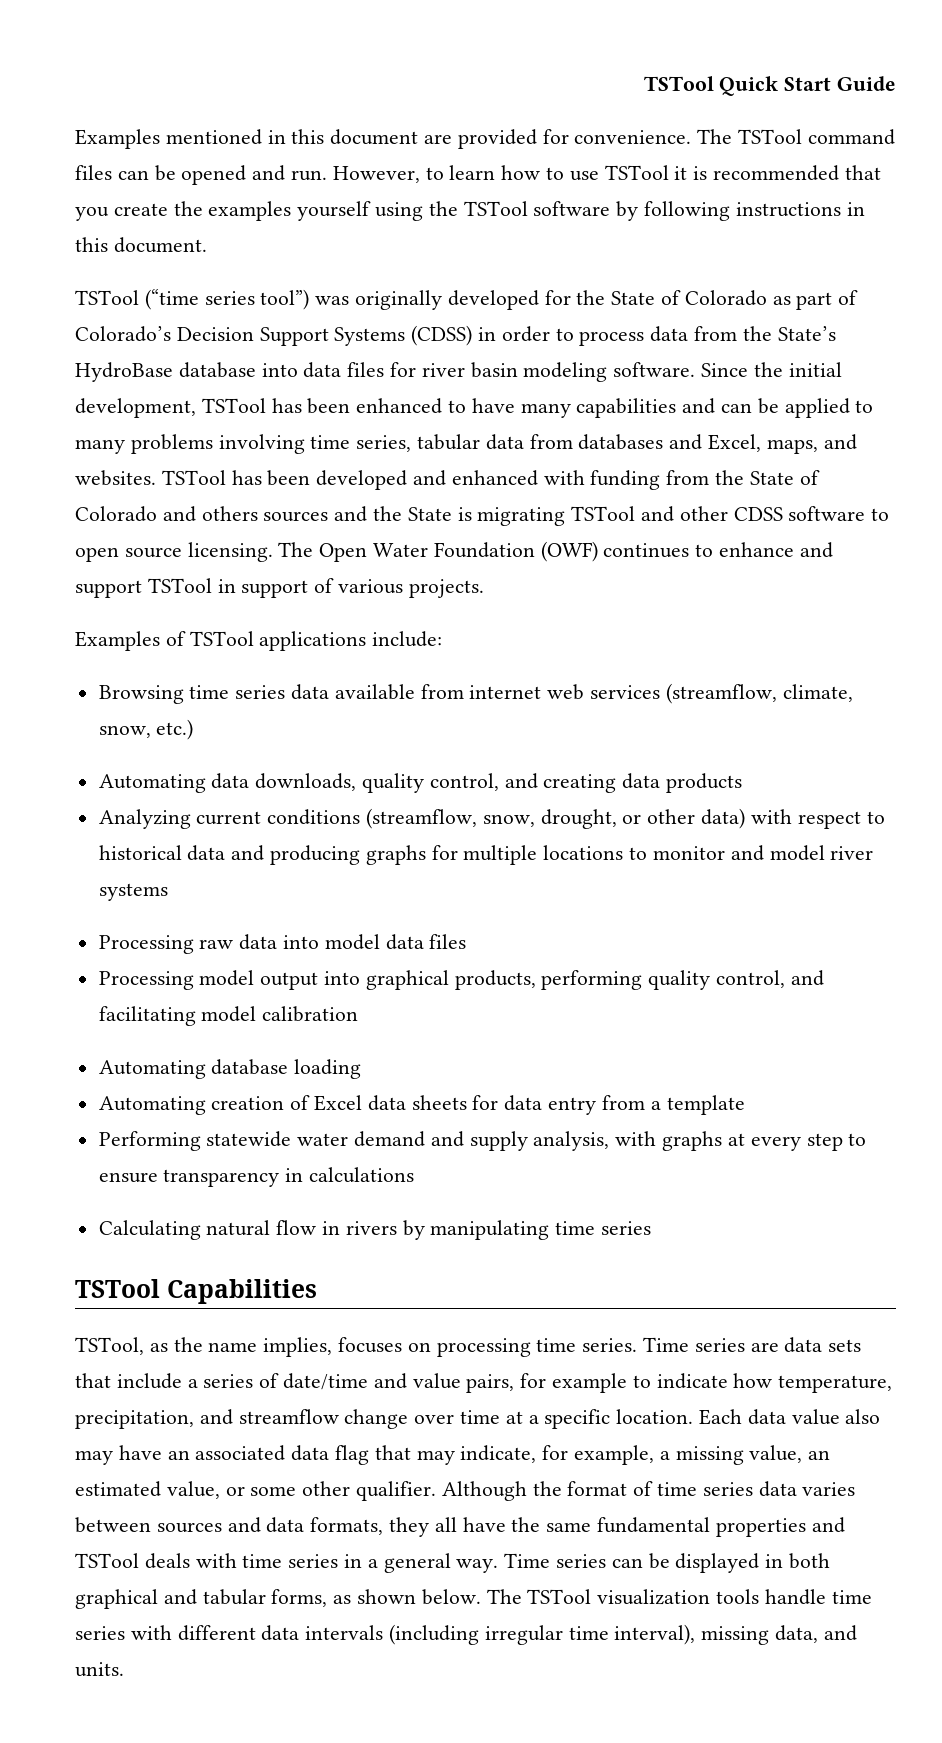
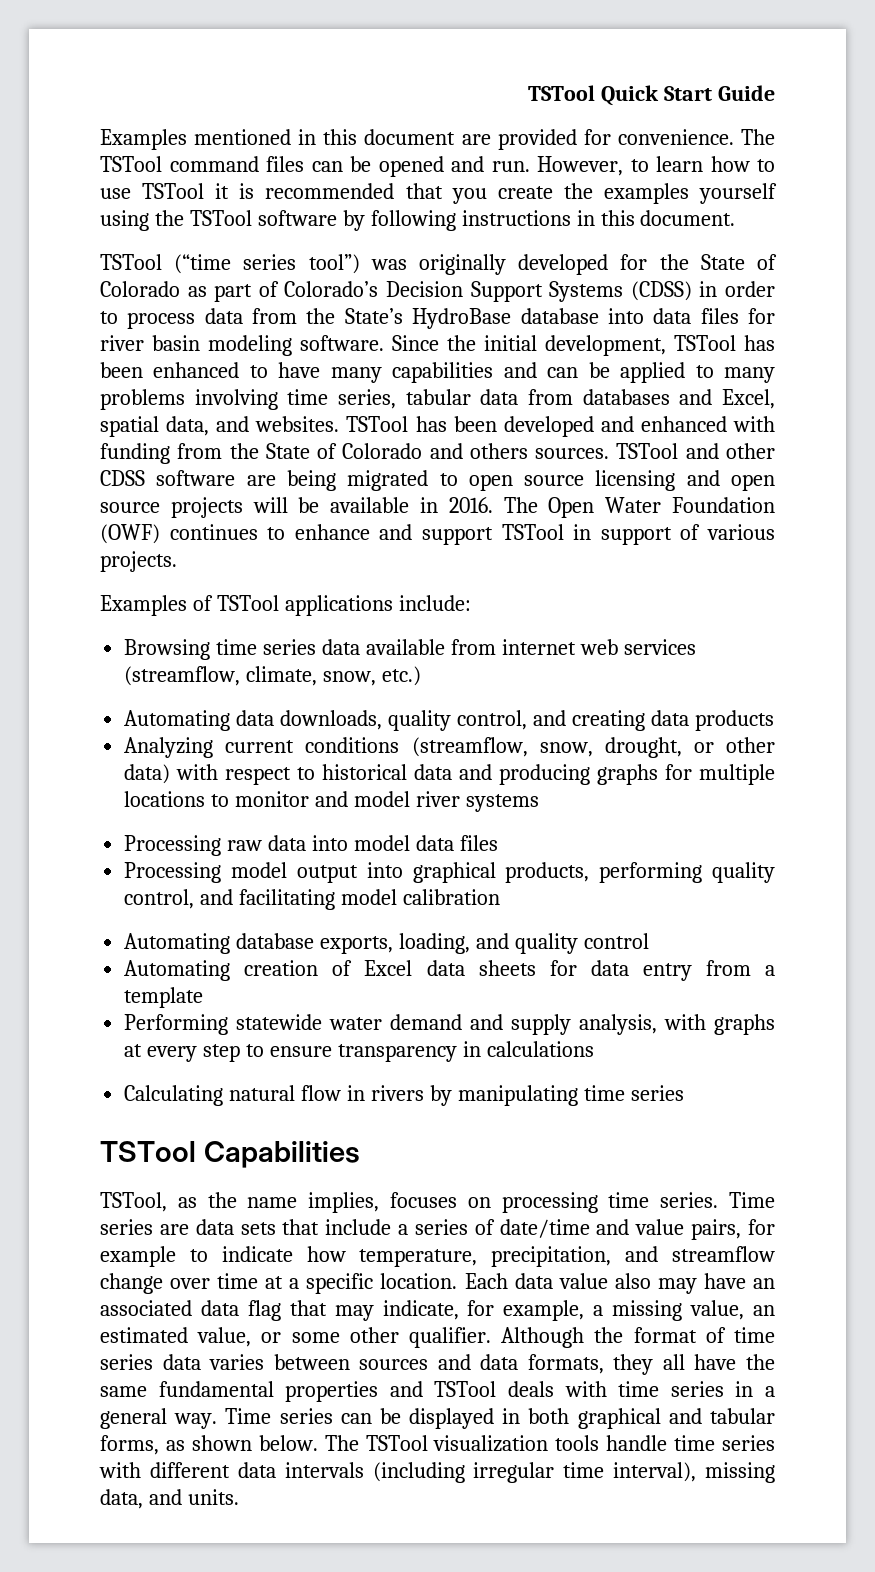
[766,439,818,454] maps, -> [100,416,210,437] spatial data,
[263,506,566,526] sources and the State is migrating -> [535,448,610,459] sources.
[871,508,890,521] [75,542,273,562] to open source licensing. -> [246,470,775,491] [100,497,493,518] are being migrated to open source licensing and open source projects will be available in 2016.
[294,1059,362,1079] loading -> [320,933,649,954] exports, loading, and quality control

